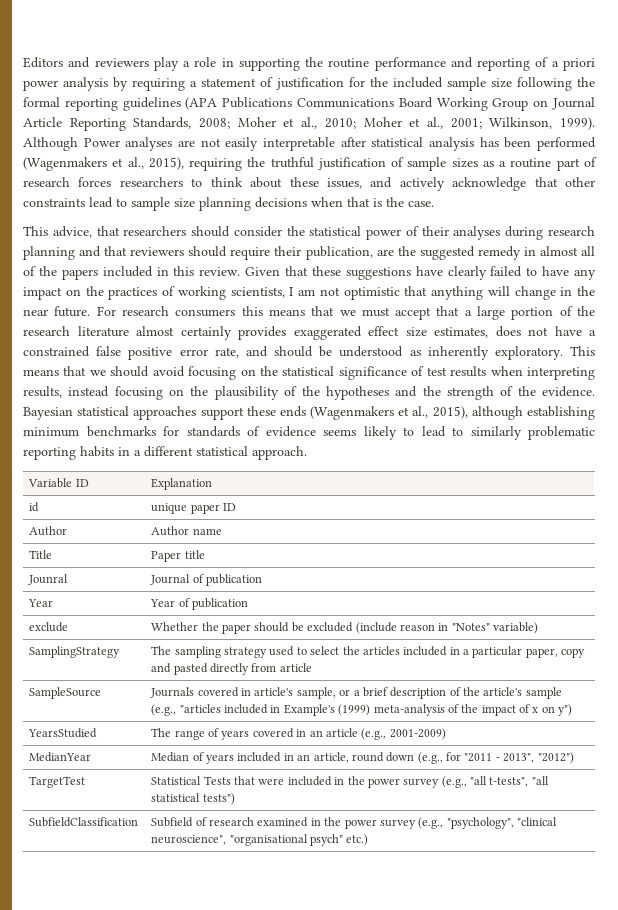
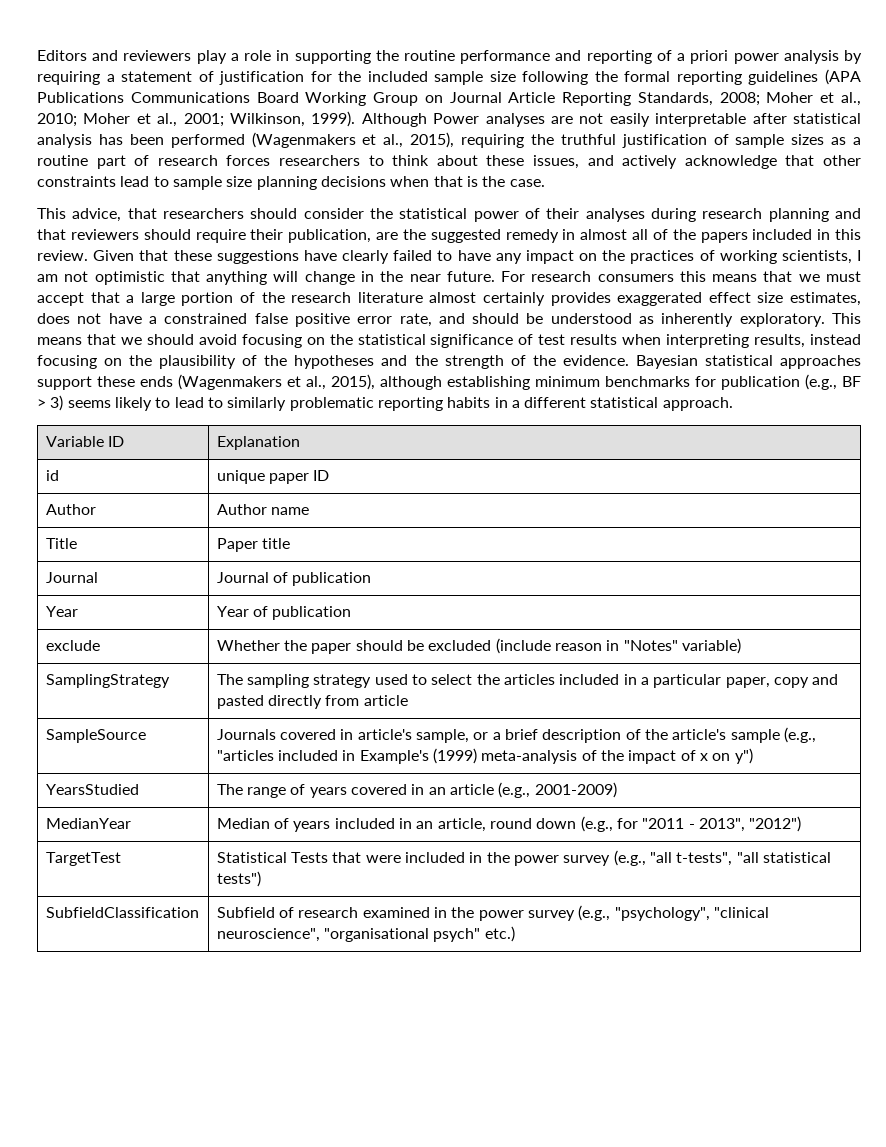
[186,426,316,437] standards of evidence -> [721,374,861,390] [37,395,64,411] publication (e.g., BF > 3)
[28,574,69,585] Jounral -> [45,572,98,583] Journal

